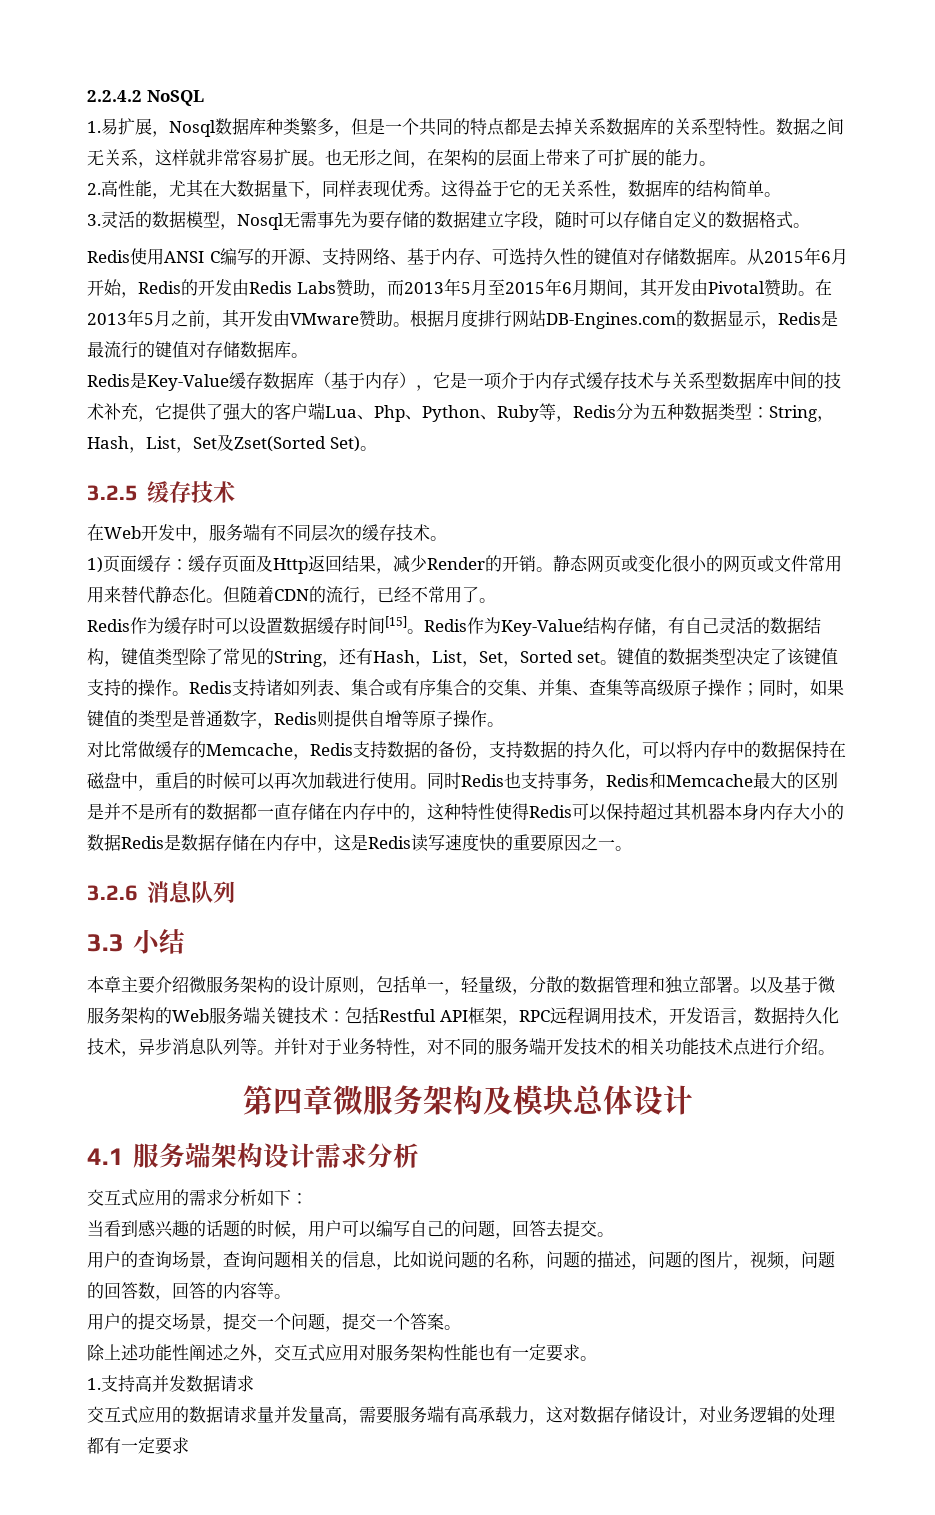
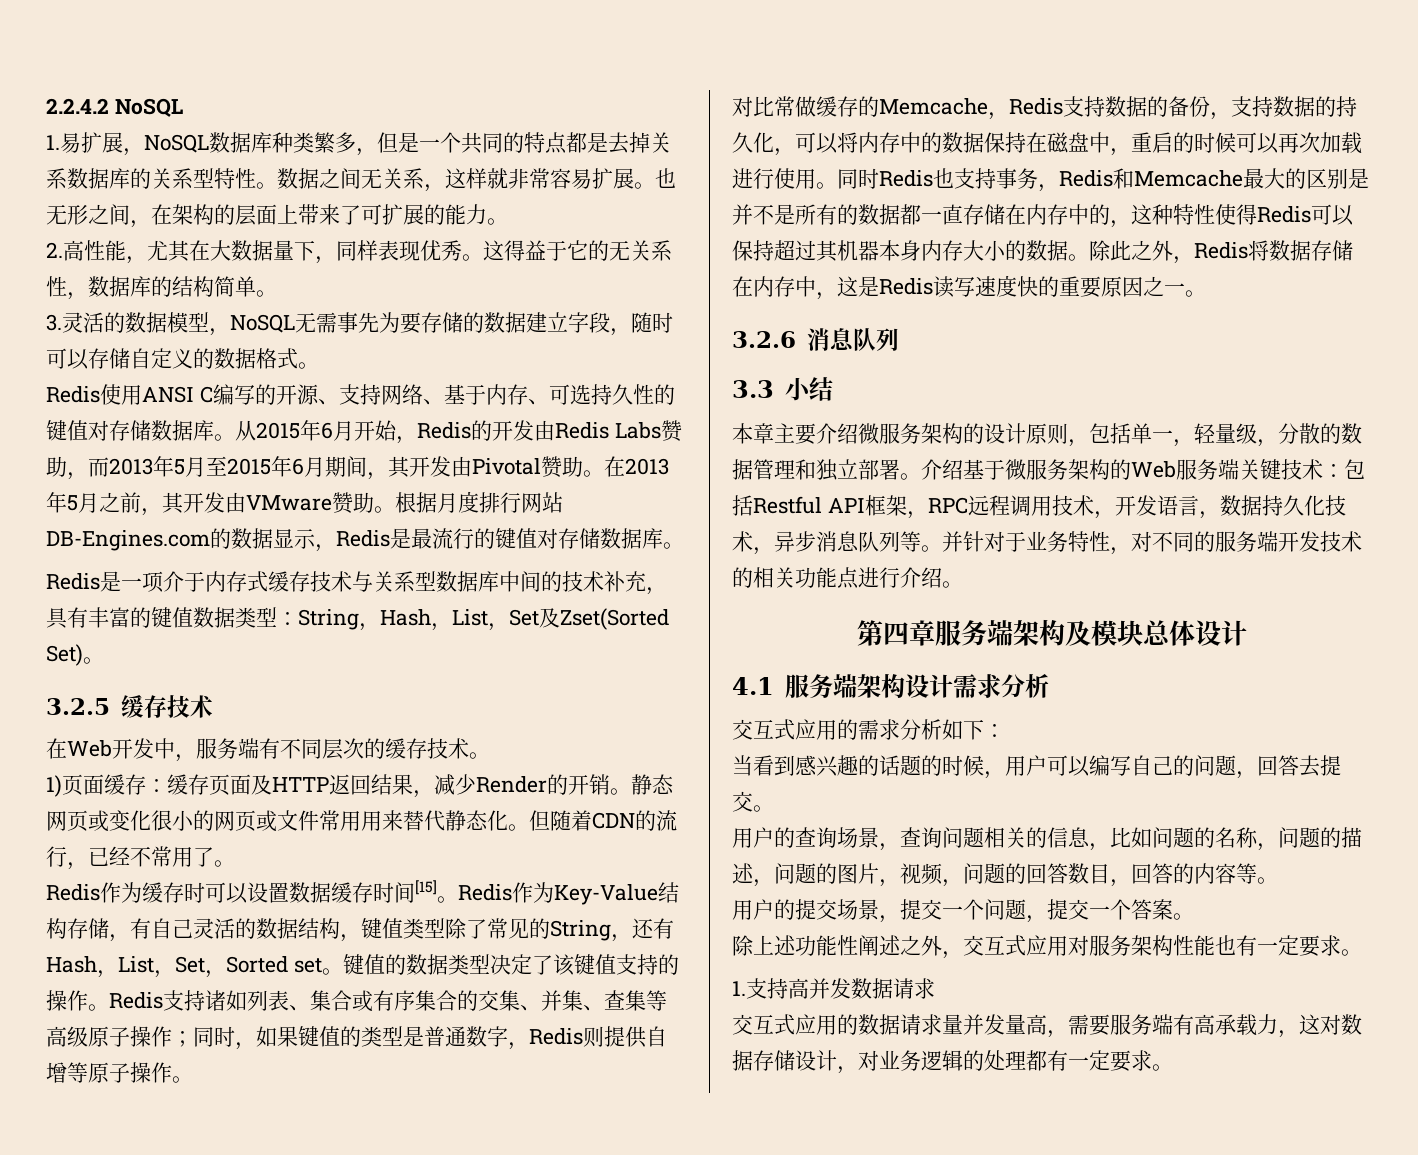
[169,120,216,137] Nosql -> [144,134,209,153] NoSQL
[237,213,284,230] Nosql -> [230,314,295,333] NoSQL
[147,372,467,391] Key-Value缓存数据库（基于内存），它是 -> (121, 581) none
[155,402,684,422] 它提供了强大的客户端Lua、Php、Python、Ruby等，Redis分为五种 -> [46,607,193,629] 具有丰富的键值
[273,558,308,574] Http -> [272,777,329,792] HTTP
[121,834,181,851] Redis是 -> [1068,240,1269,264] 。除此之外，Redis将
[750,976,784,994] 以及 -> [921,459,963,480] 介绍
[699,1038,733,1055] 技术 -> (837, 577) none
[332,1085,423,1115] 微服务 -> [935,620,1013,646] 服务端
[427,1251,444,1268] 说 -> (1152, 837) none
(155, 1290) none -> [1089,864,1110,884] 目
(189, 1445) none -> [1152,1064,1173,1071] 。

